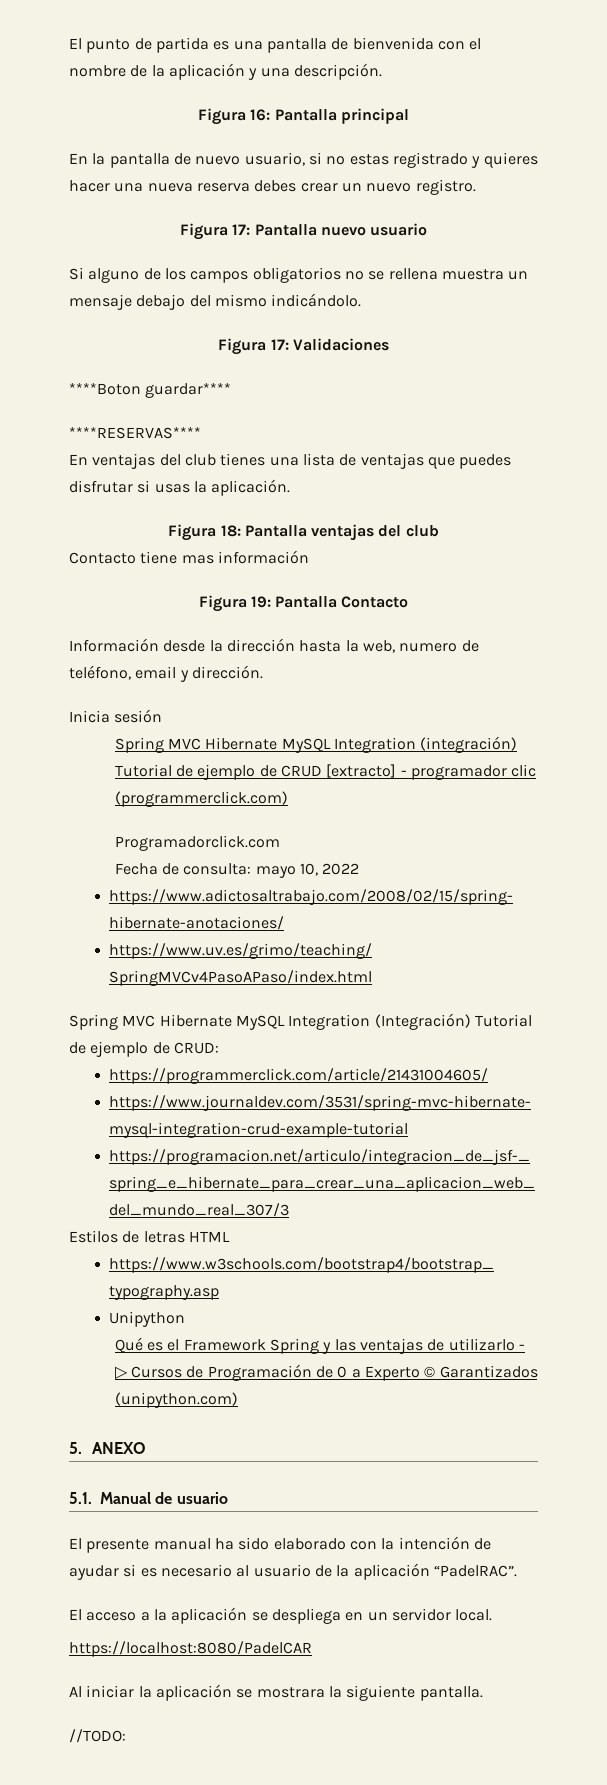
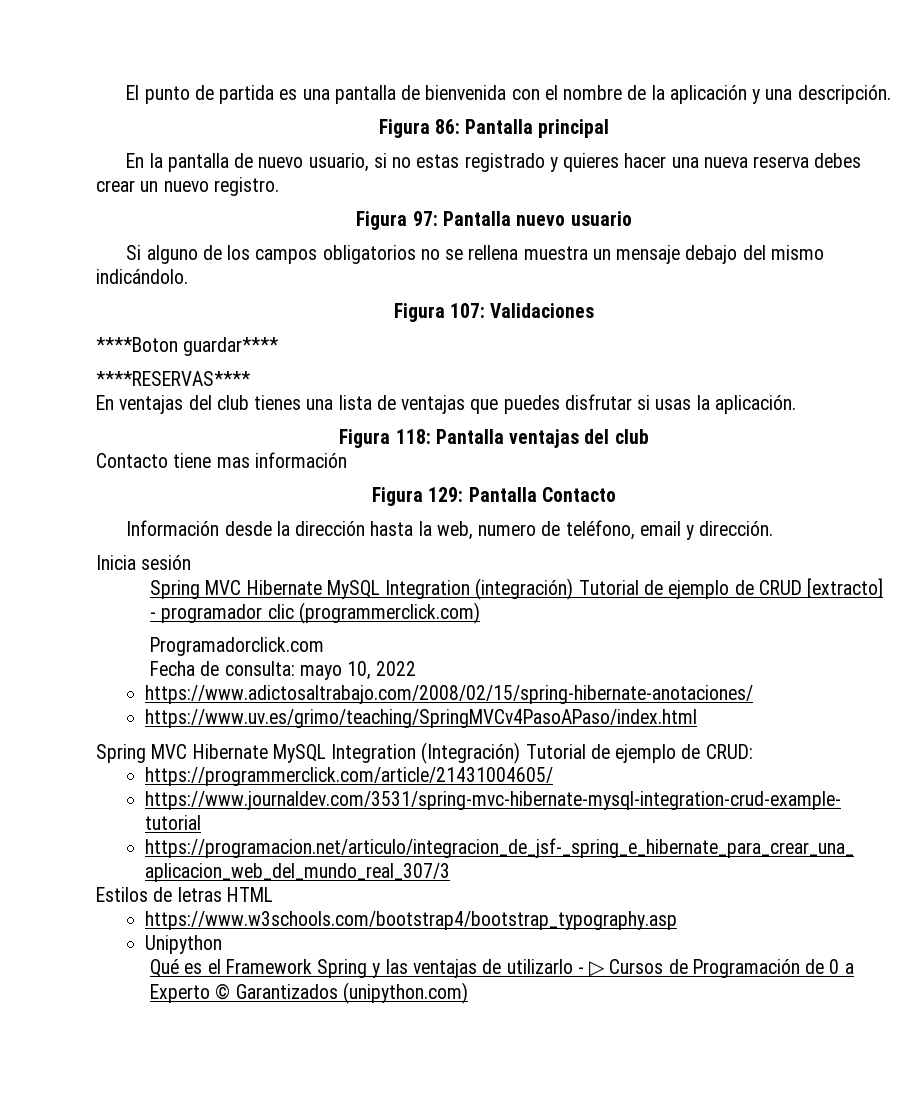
[250,109,271,121] 16: -> [434,119,460,134] 86:
[232,224,251,235] 17: -> [412,211,438,226] 97:
[270,339,289,350] 17: -> [450,303,485,318] 107:
[220,525,241,537] 18: -> [395,429,431,444] 118:
[250,596,271,608] 19: -> [428,487,464,502] 129:
[69,1442,146,1454] [69,1492,228,1504] [69,1536,491,1553] [69,1563,517,1580] [69,1607,493,1624] [69,1641,312,1657] [69,1684,483,1701] [69,1729,126,1743] // 5. ANEXO // 5.1. Manual de usuario // El presente manual ha sido elaborado con la intención de ayudar si es necesario al usuario de la aplicación “PadelRAC”. // El acceso a la aplicación se despliega en un servidor local. // https://localhost:8080/PadelCAR // Al iniciar la aplicación se mostrara la siguiente pantalla. // //TODO: -> (468, 993) none

